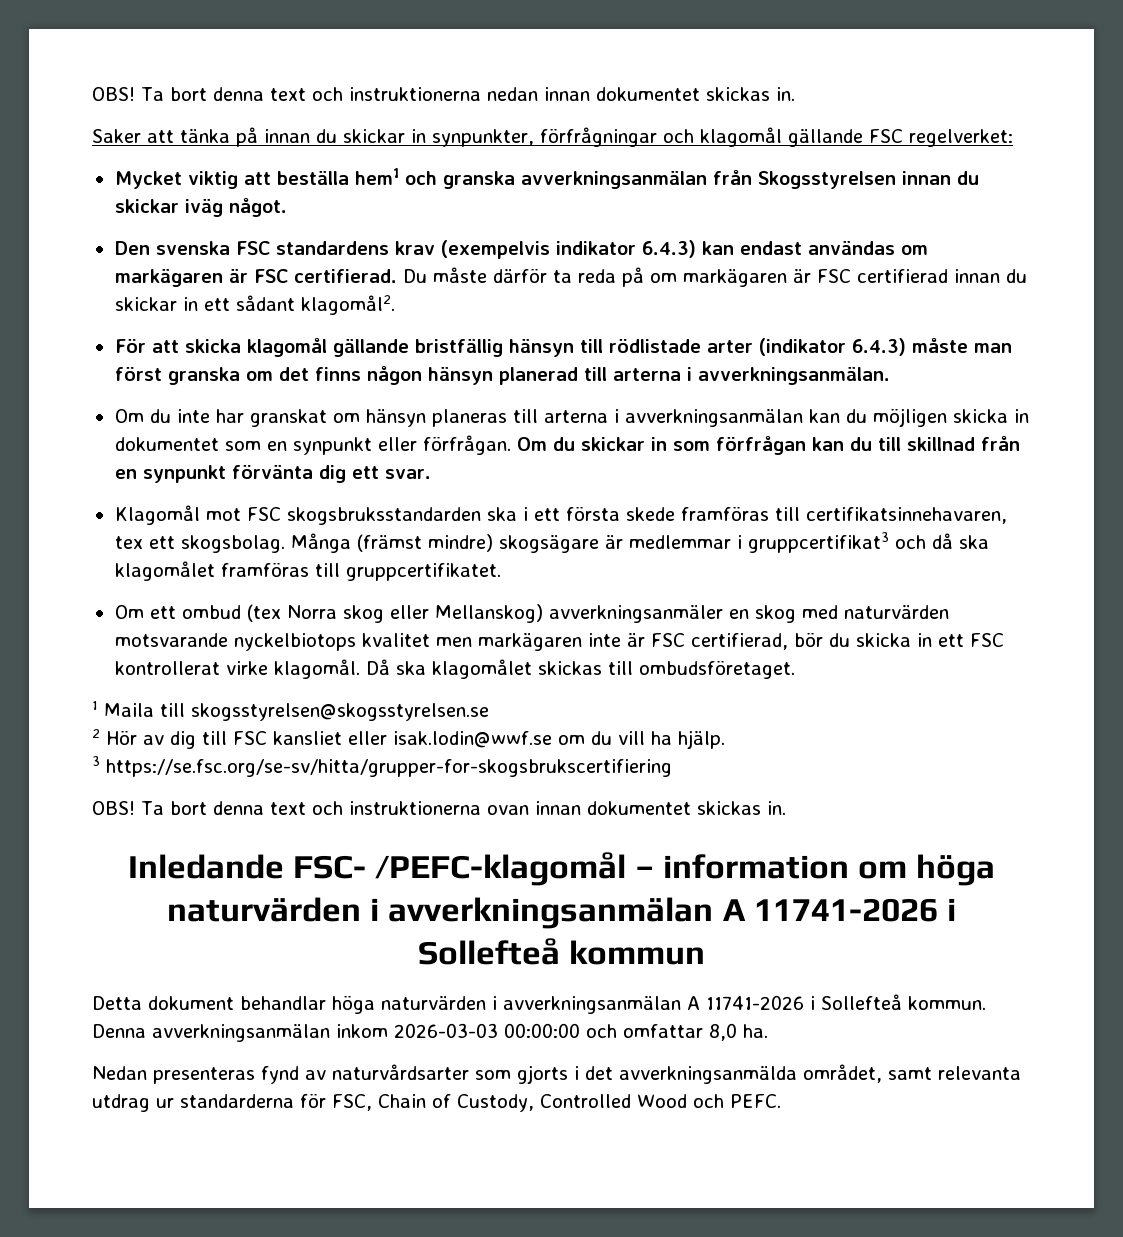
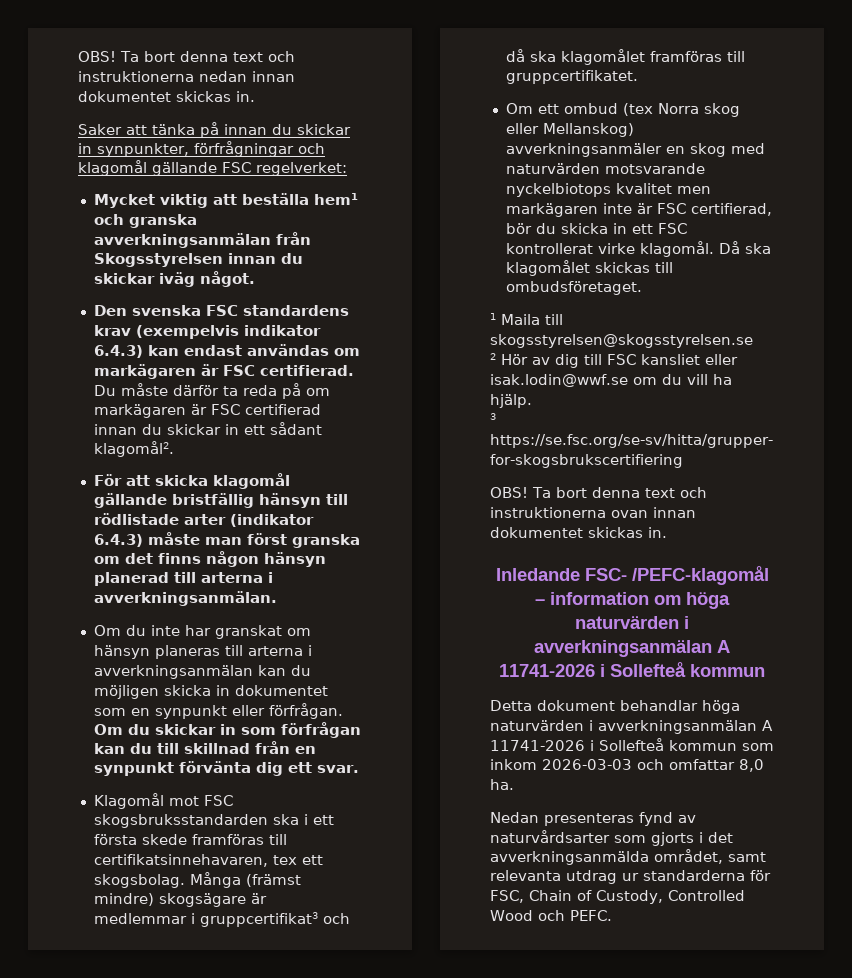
[908,996,986,1010] [92,1024,330,1042] kommun. Denna avverkningsanmälan -> [669,740,774,751] kommun som
[504,1023,580,1038] 00:00:00 -> (632, 764) none

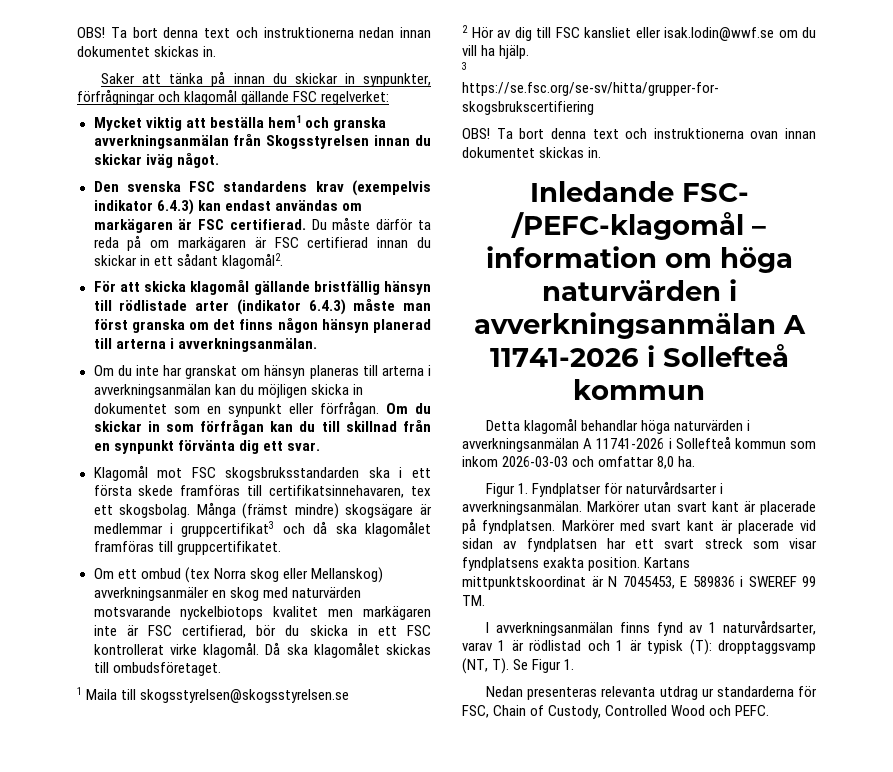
[537,700,615,711] dokument -> [524,418,578,434] klagomål
[490,812,696,826] [490,830,733,846] [490,849,766,865] Nedan presenteras fynd av naturvårdsarter som gjorts i det avverkningsanmälda området, samt -> [486,481,724,497] [462,501,816,515] [462,518,816,534] [462,538,817,552] [462,557,691,571] [462,576,816,590] [462,595,485,606] [486,620,816,636] [462,639,816,655] [462,658,575,674] [486,686,598,700] Figur 1. Fyndplatser för naturvårdsarter i avverkningsanmälan. Markörer utan svart kant är placerade på fyndplatsen. Markörer med svart kant är placerade vid sidan av fyndplatsen har ett svart streck som visar fyndplatsens exakta position. Kartans mittpunktskoordinat är N 7045453, E 589836 i SWEREF 99 TM. // I avverkningsanmälan finns fynd av 1 naturvårdsarter, varav 1 är rödlistad och 1 är typisk (T): dropptaggsvamp (NT, T). Se Figur 1. // Nedan presenteras

